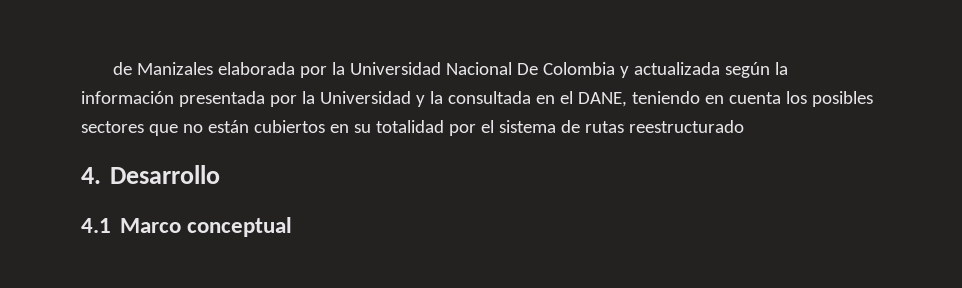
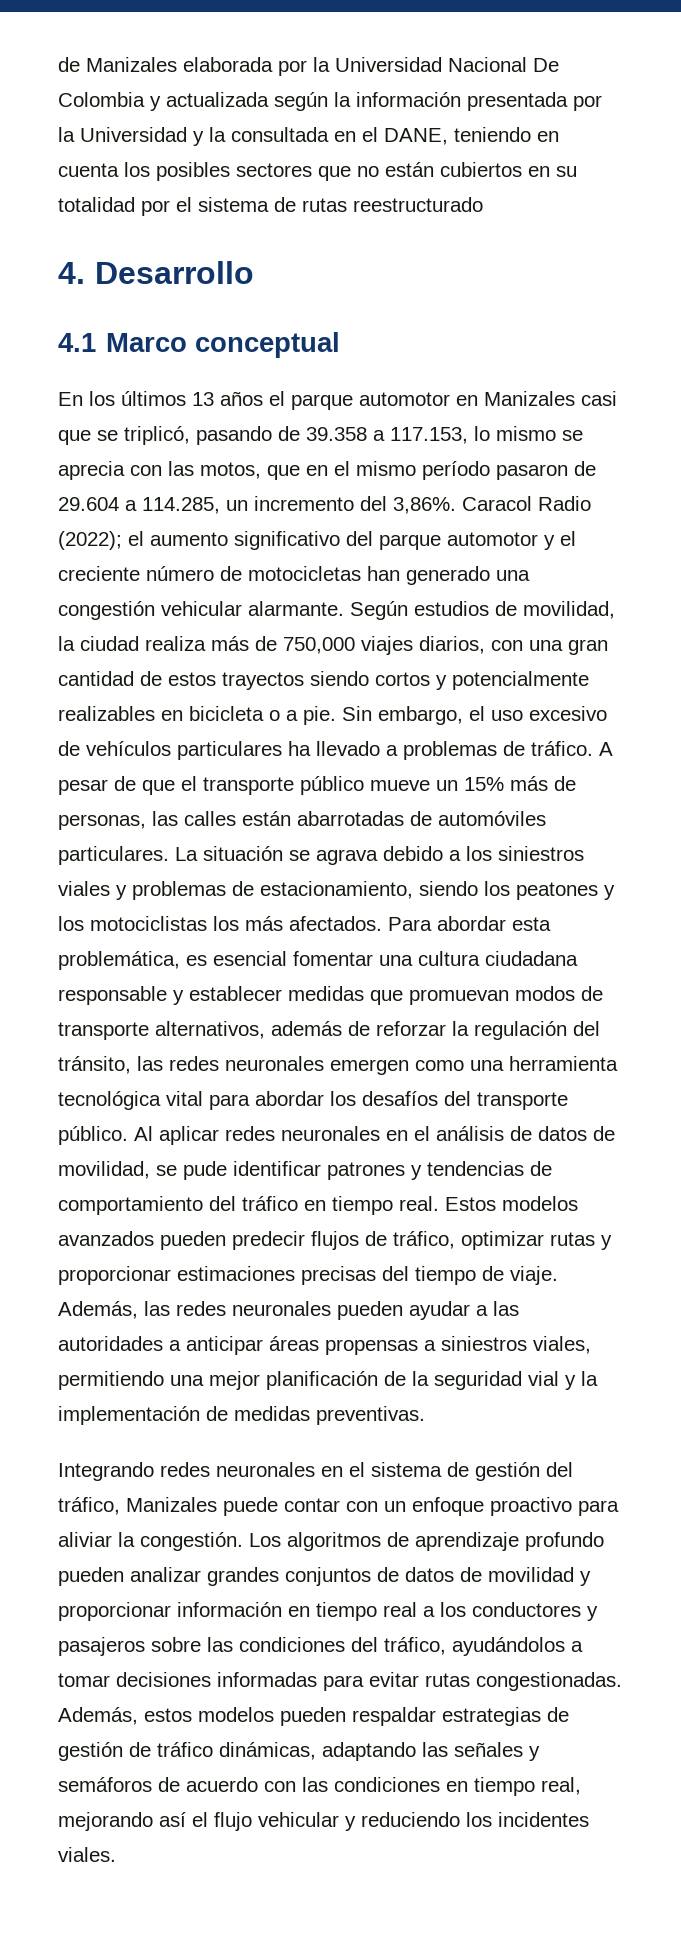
(293, 227) none -> [58,391,617,410] [58,426,583,445] [58,461,596,480] [58,496,591,514] [58,531,576,550] [58,566,530,585] [58,601,615,620] [58,636,608,655] [58,671,589,690] [58,706,607,725] [58,741,613,760] [58,776,576,795] [58,811,546,830] [58,846,584,865] [58,881,615,900] [58,916,551,931] [58,951,578,970] [58,986,603,1005] [58,1021,600,1040] [58,1056,618,1075] [58,1091,568,1110] [58,1126,615,1145] [58,1161,552,1180] [58,1196,578,1215] [58,1231,612,1250] [58,1266,558,1285] [58,1301,519,1320] [58,1336,591,1355] [58,1371,598,1390] [58,1406,425,1425] [58,1462,573,1481] [58,1497,619,1516] [58,1532,604,1551] [58,1567,591,1586] [58,1602,598,1621] [58,1637,583,1656] [58,1672,622,1691] [58,1707,569,1726] [58,1742,540,1761] [58,1777,581,1796] [58,1812,589,1831] [58,1847,116,1862] // En los últimos 13 años el parque automotor en Manizales casi que se triplicó, pasando de 39.358 a 117.153, lo mismo se aprecia con las motos, que en el mismo período pasaron de 29.604 a 114.285, un incremento del 3,86%. Caracol Radio (2022); el aumento significativo del parque automotor y el creciente número de motocicletas han generado una congestión vehicular alarmante. Según estudios de movilidad, la ciudad realiza más de 750,000 viajes diarios, con una gran cantidad de estos trayectos siendo cortos y potencialmente realizables en bicicleta o a pie. Sin embargo, el uso excesivo de vehículos particulares ha llevado a problemas de tráfico. A pesar de que el transporte público mueve un 15% más de personas, las calles están abarrotadas de automóviles particulares. La situación se agrava debido a los siniestros viales y problemas de estacionamiento, siendo los peatones y los motociclistas los más afectados. Para abordar esta problemática, es esencial fomentar una cultura ciudadana responsable y establecer medidas que promuevan modos de transporte alternativos, además de reforzar la regulación del tránsito, las redes neuronales emergen como una herramienta tecnológica vital para abordar los desafíos del transporte público. Al aplicar redes neuronales en el análisis de datos de movilidad, se pude identificar patrones y tendencias de comportamiento del tráfico en tiempo real. Estos modelos avanzados pueden predecir flujos de tráfico, optimizar rutas y proporcionar estimaciones precisas del tiempo de viaje. Además, las redes neuronales pueden ayudar a las autoridades a anticipar áreas propensas a siniestros viales, permitiendo una mejor planificación de la seguridad vial y la implementación de medidas preventivas. // Integrando redes neuronales en el sistema de gestión del tráfico, Manizales puede contar con un enfoque proactivo para aliviar la congestión. Los algoritmos de aprendizaje profundo pueden analizar grandes conjuntos de datos de movilidad y proporcionar información en tiempo real a los conductores y pasajeros sobre las condiciones del tráfico, ayudándolos a tomar decisiones informadas para evitar rutas congestionadas. Además, estos modelos pueden respaldar estrategias de gestión de tráfico dinámicas, adaptando las señales y semáforos de acuerdo con las condiciones en tiempo real, mejorando así el flujo vehicular y reduciendo los incidentes viales.

